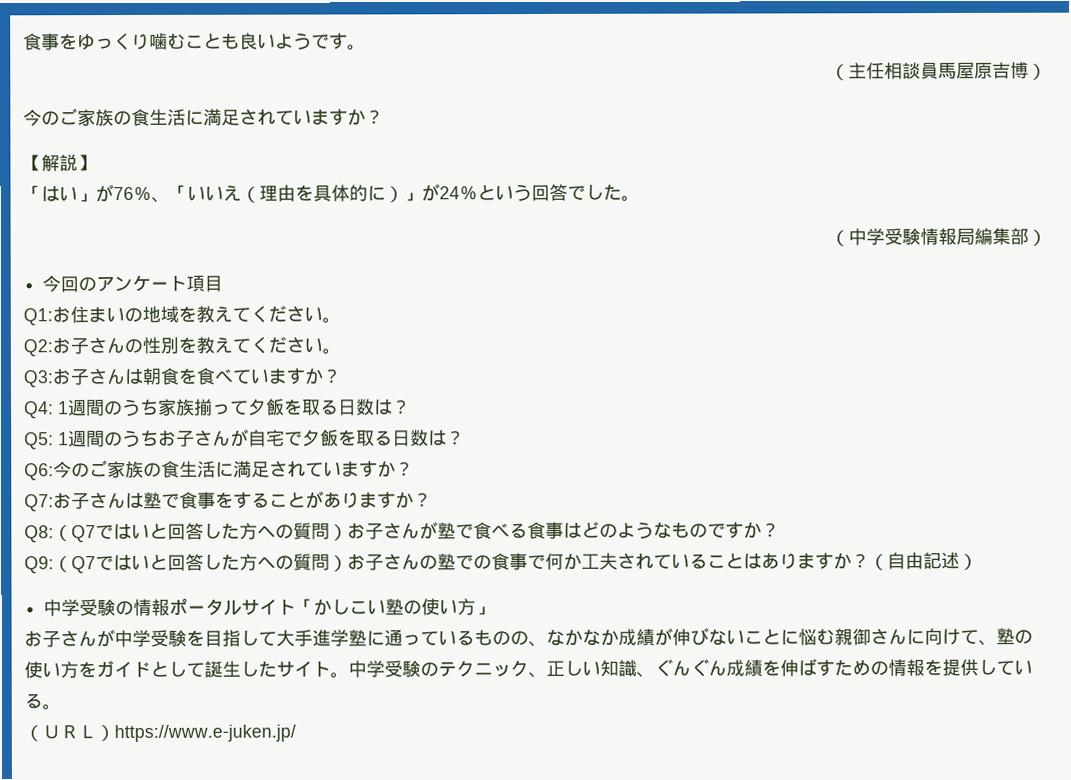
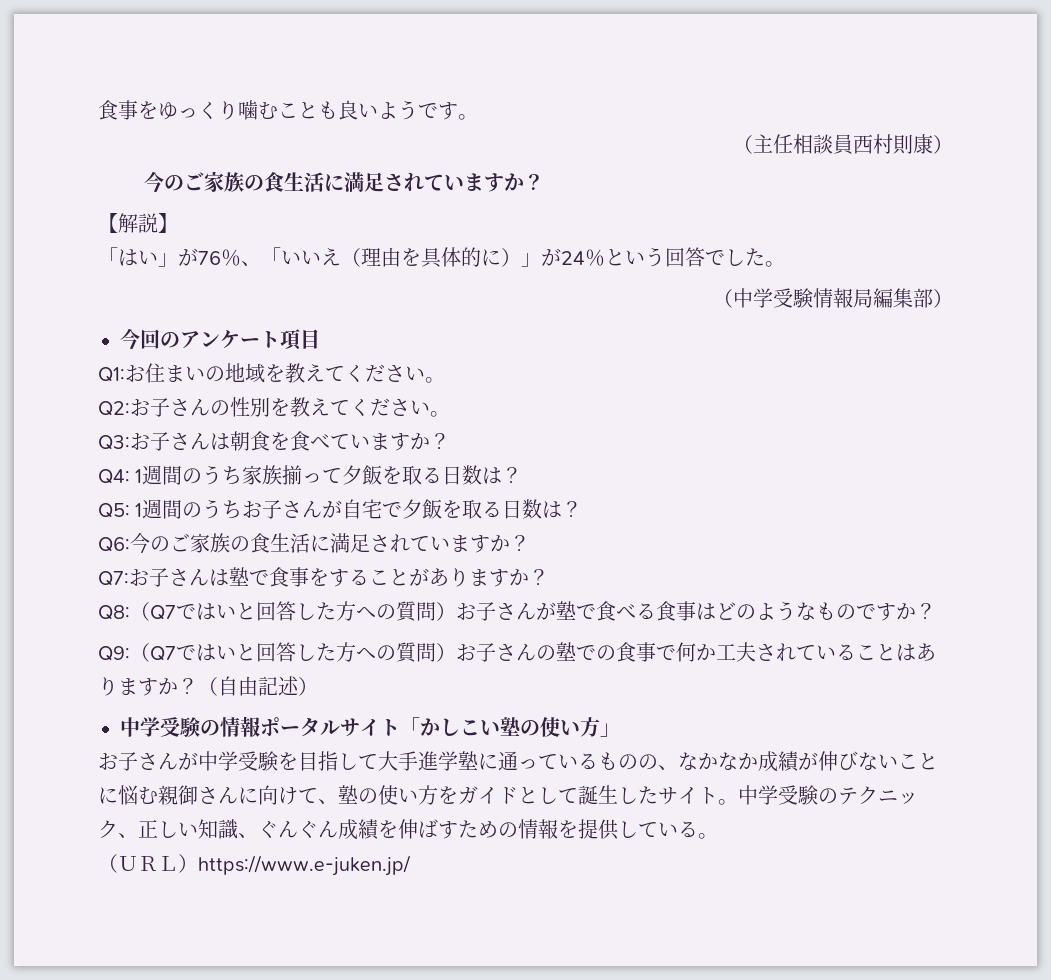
[938,61,1029,80] 馬屋原吉博 -> [853,134,933,155] 西村則康

